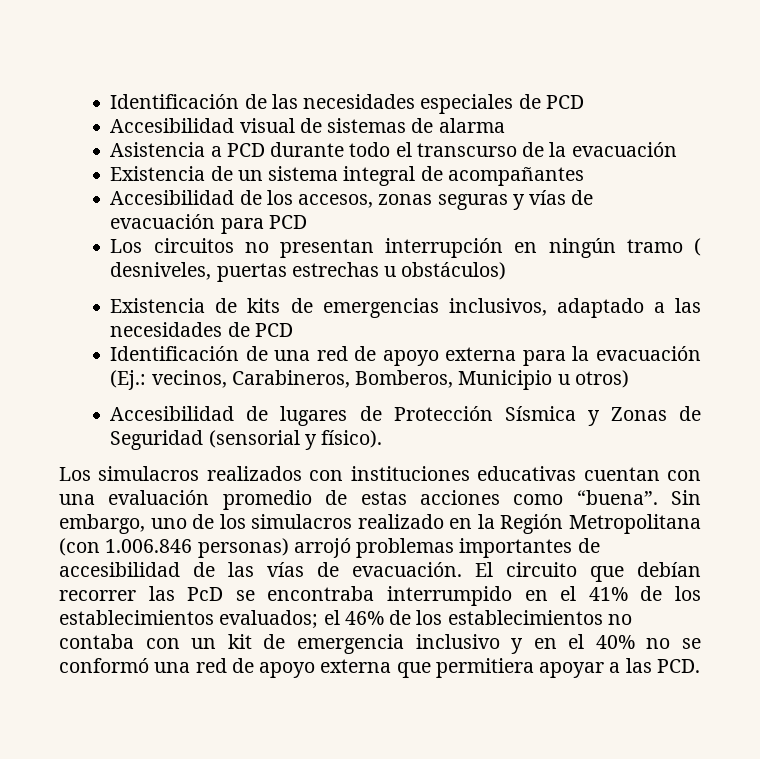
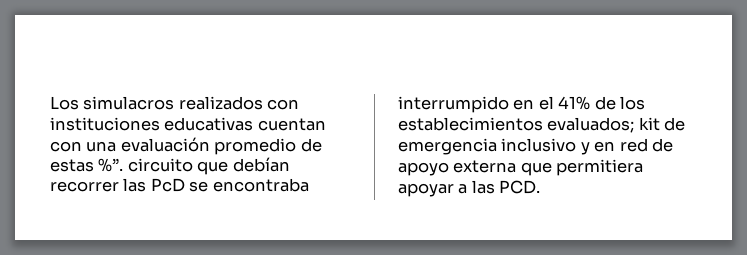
[110,94,584,114] [110,118,505,133] [110,142,677,157] [110,166,584,186] [110,190,594,210] [110,214,307,234] [110,238,701,258] [110,262,507,282] [110,298,701,318] [110,322,293,337] [110,346,701,366] [110,370,629,390] [110,406,701,426] [110,430,383,450] Identificación de las necesidades especiales de PCD // Accesibilidad visual de sistemas de alarma // Asistencia a PCD durante todo el transcurso de la evacuación // Existencia de un sistema integral de acompañantes // Accesibilidad de los accesos, zonas seguras y vías de evacuación para PCD // Los circuitos no presentan interrupción en ningún tramo ( desniveles, puertas estrechas u obstáculos) // Existencia de kits de emergencias inclusivos, adaptado a las necesidades de PCD // Identificación de una red de apoyo externa para la evacuación (Ej.: vecinos, Carabineros, Bomberos, Municipio u otros) // Accesibilidad de lugares de Protección Sísmica y Zonas de Seguridad (sensorial y físico). // -> (50, 103) none
[419,490,701,505] [59,514,701,534] [59,538,600,558] [59,562,493,577] acciones como “buena”. Sin embargo, uno de los simulacros realizado en la Región Metropolitana (con 1.006.846 personas) arrojó problemas importantes de accesibilidad de las vías de evacuación. El -> [98,158,124,172] %”.
[323,610,632,625] [59,634,217,649] el 46% de los establecimientos no contaba con un -> (635, 125) none
[568,634,701,649] [59,658,191,673] el 40% no se conformó una -> (616, 146) none

